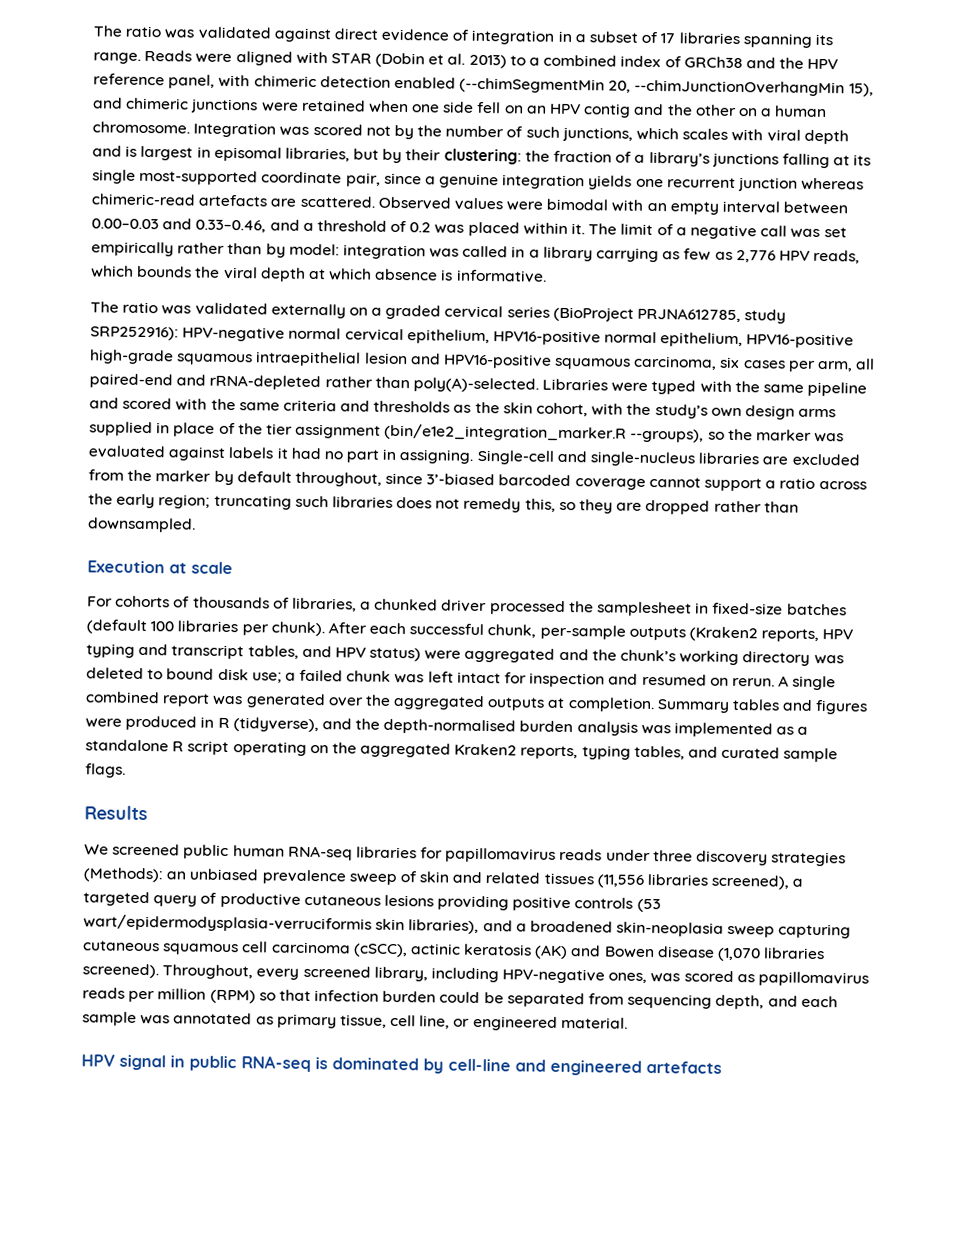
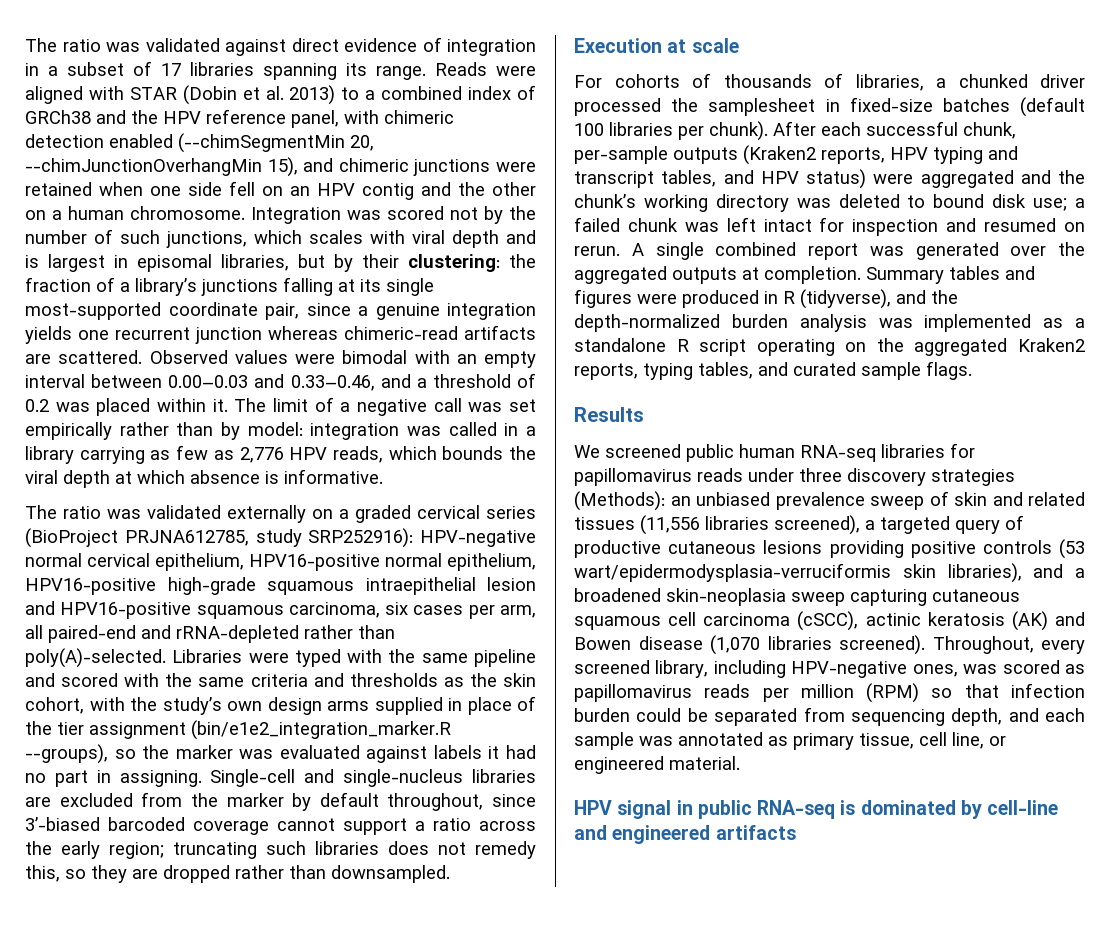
[198,194,268,207] artefacts -> [464,325,536,340] artifacts
[383,718,517,735] depth-normalised -> [574,314,720,332] depth-normalized
[646,1061,722,1074] artefacts -> [715,825,796,840] artifacts

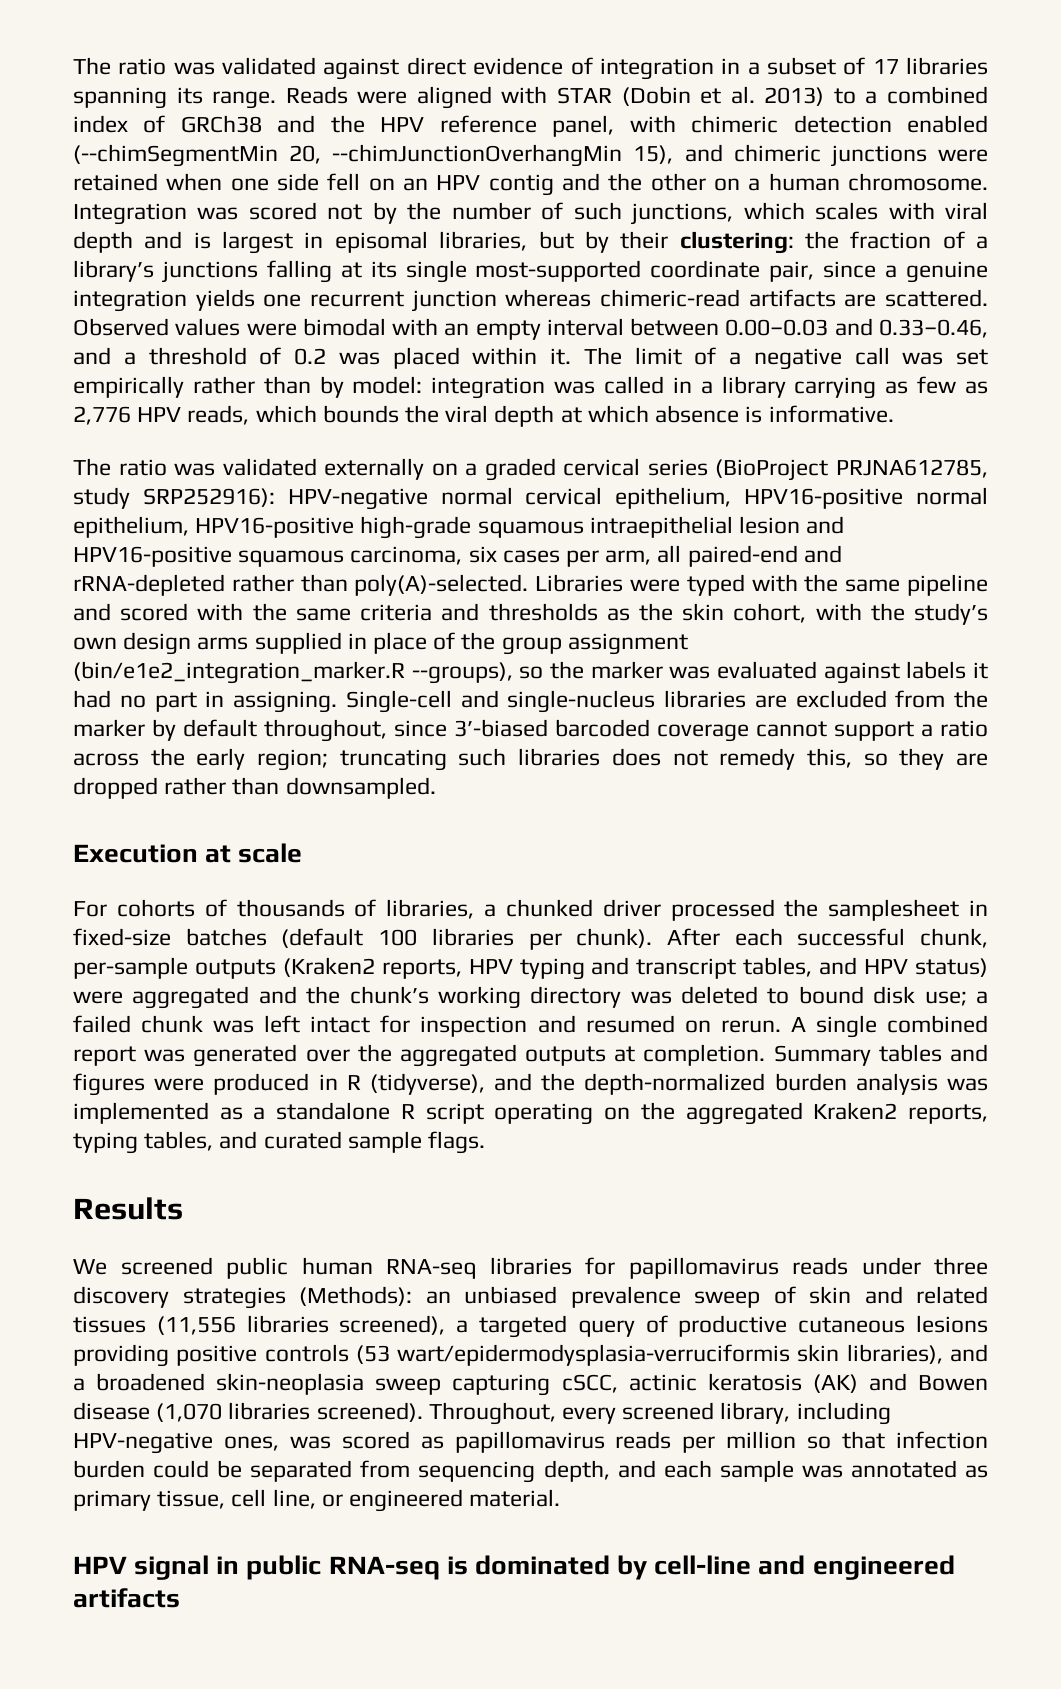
[57,722,84,735] tier -> [501,637,562,655] group
[932,589,1020,602] [574,611,859,631] cutaneous squamous cell carcinoma (cSCC), -> [561,1374,618,1393] cSCC,
[866,683,920,703] (RPM) -> (797, 1440) none

